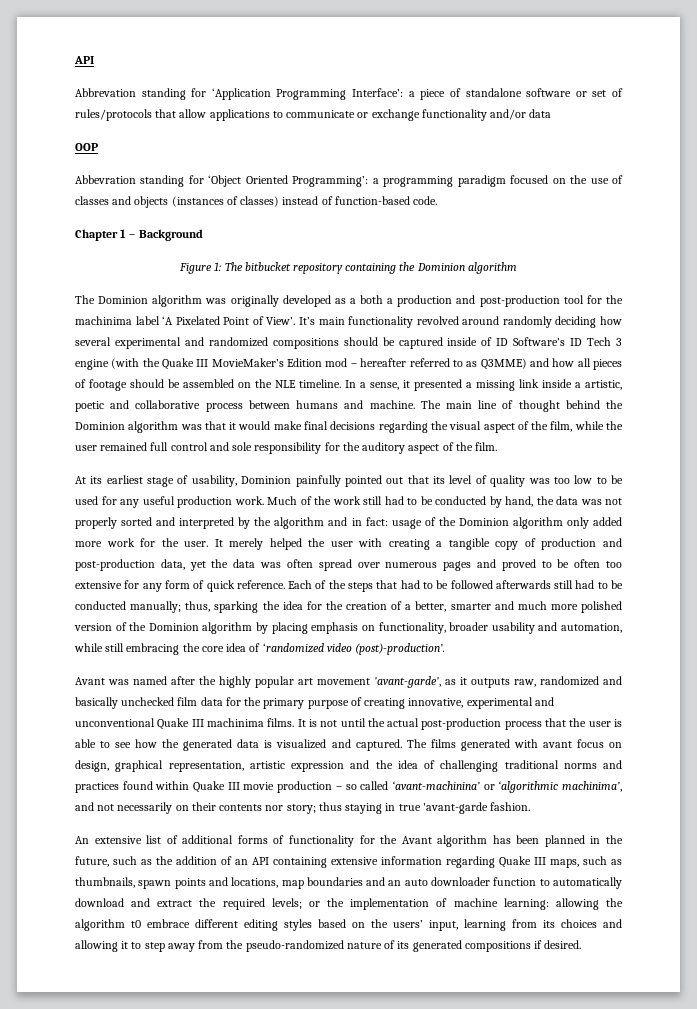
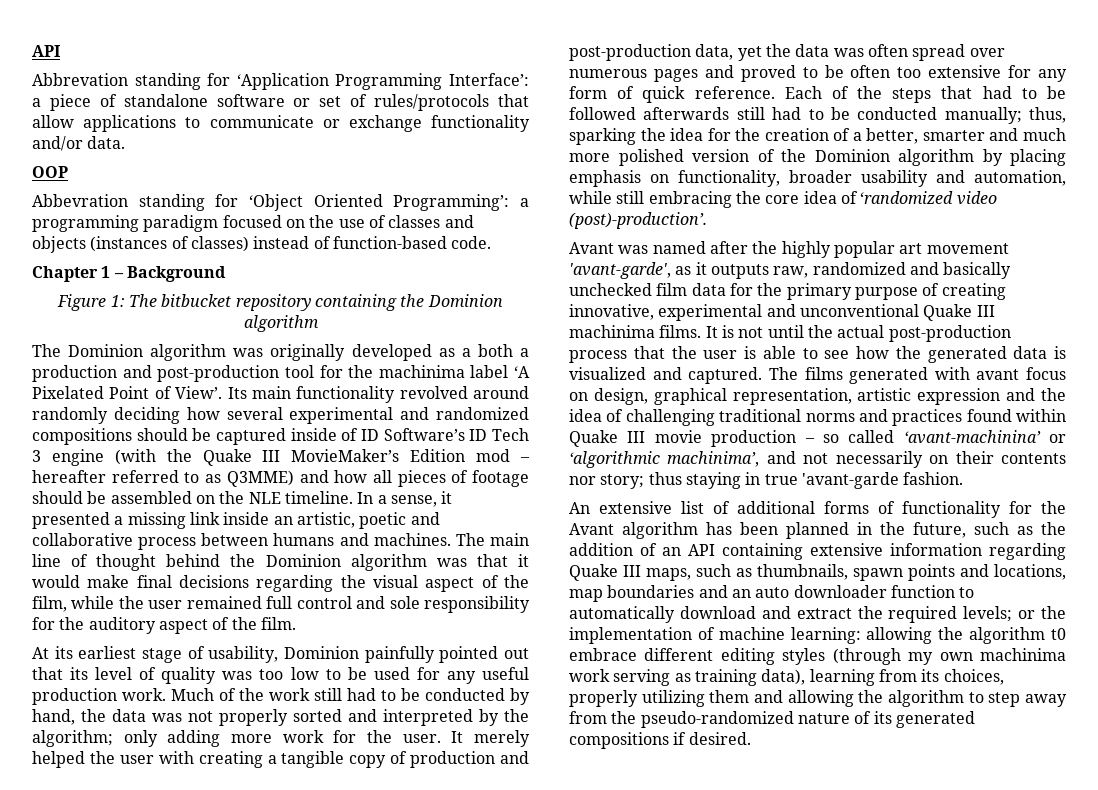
[529,109,552,118] data -> [87,136,126,149] data.
[299,317,316,325] It’s -> [227,387,247,399] Its
[575,382,581,388] a -> [273,516,293,525] an
[369,400,415,409] machine. -> [373,533,451,546] machines.
[274,517,622,529] algorithm and in fact: usage of the Dominion algorithm only added -> [32,730,221,747] algorithm; only adding
[318,919,622,931] [75,940,129,952] based on the users’ input, learning from its choices and allowing it -> [832,648,1066,665] [569,669,1004,686] [569,690,964,707] (through my own machinima work serving as training data), learning from its choices, properly utilizing them and allowing the algorithm

